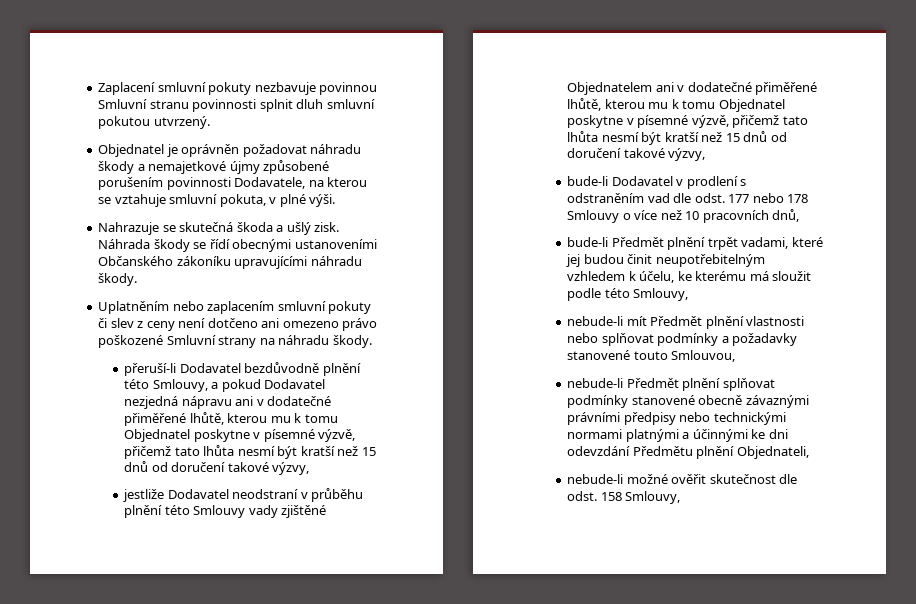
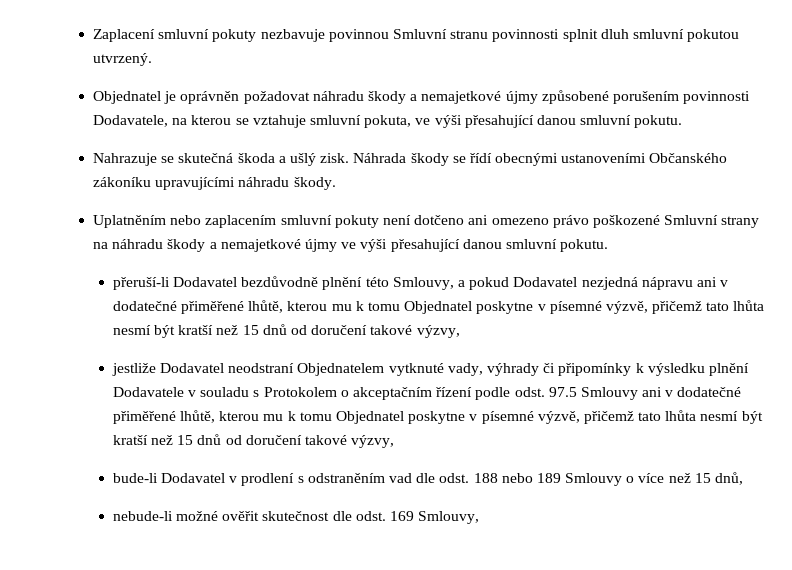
[269,194,336,207] v plné výši. -> [415,115,683,128] ve výši přesahující danou smluvní pokutu.
[98,318,175,331] či slev z ceny -> (379, 221) none
[332,335,372,348] škody. -> [167,239,609,252] škody a nemajetkové újmy ve výši přesahující danou smluvní pokutu.
[300,488,364,502] [124,505,327,518] [567,82,653,95] v průběhu plnění této Smlouvy vady zjištěné Objednatelem -> [297,363,749,376] [112,387,638,400] Objednatelem vytknuté vady, výhrady či připomínky k výsledku plnění Dodavatele v souladu s Protokolem o akceptačním řízení podle odst. 97.5 Smlouvy
[728,193,809,203] 177 nebo 178 -> [473,473,561,483] 188 nebo 189
[685,210,769,223] 10 pracovních -> [694,473,711,483] 15
[567,237,823,250] [566,254,765,267] [567,271,812,283] [567,288,689,301] [567,316,805,329] [567,333,798,346] [567,350,736,362] [567,378,775,391] [567,395,809,408] [567,412,786,425] [567,429,788,442] [567,446,809,459] // bude-li Předmět plnění trpět vadami, které jej budou činit neupotřebitelným vzhledem k účelu, ke kterému má sloužit podle této Smlouvy, // nebude-li mít Předmět plnění vlastnosti nebo splňovat podmínky a požadavky stanovené touto Smlouvou, // nebude-li Předmět plnění splňovat podmínky stanovené obecně závaznými právními předpisy nebo technickými normami platnými a účinnými ke dni odevzdání Předmětu plnění Objednateli, -> (744, 478) none
[600,492,622,501] 158 -> [390,511,415,521] 169

